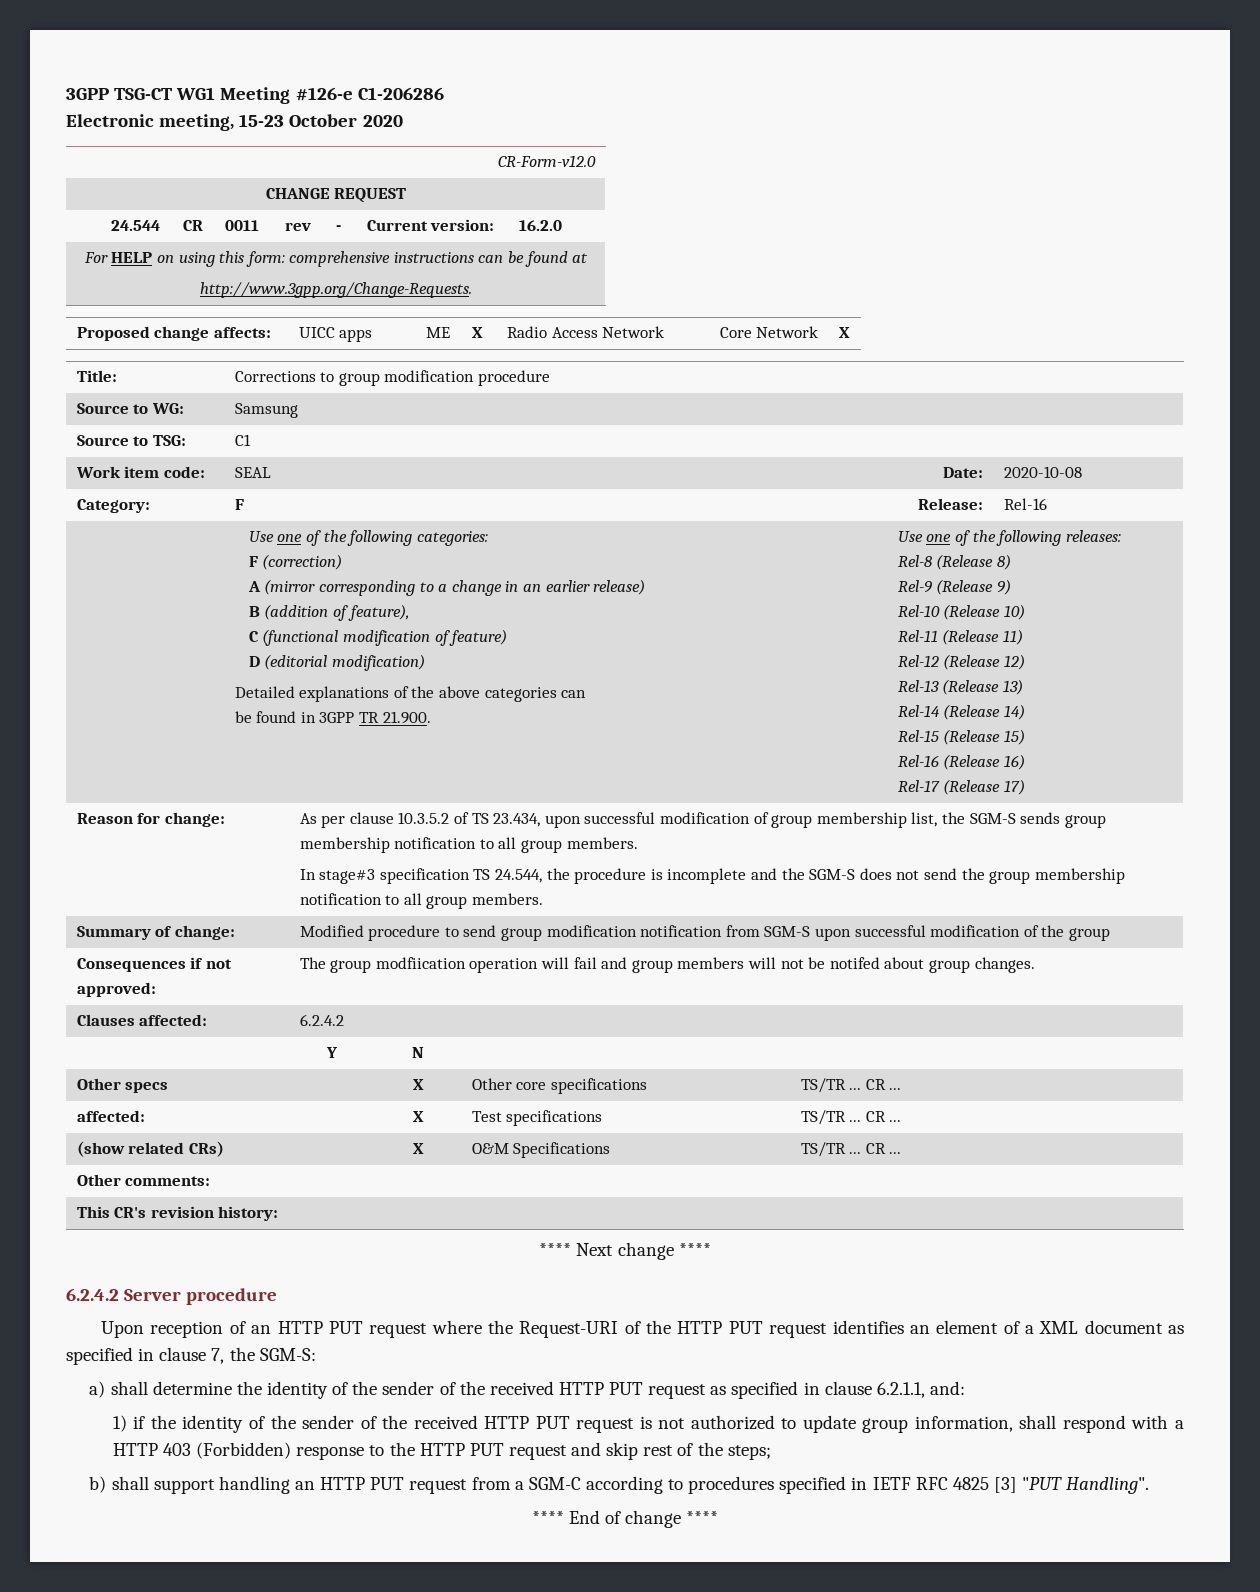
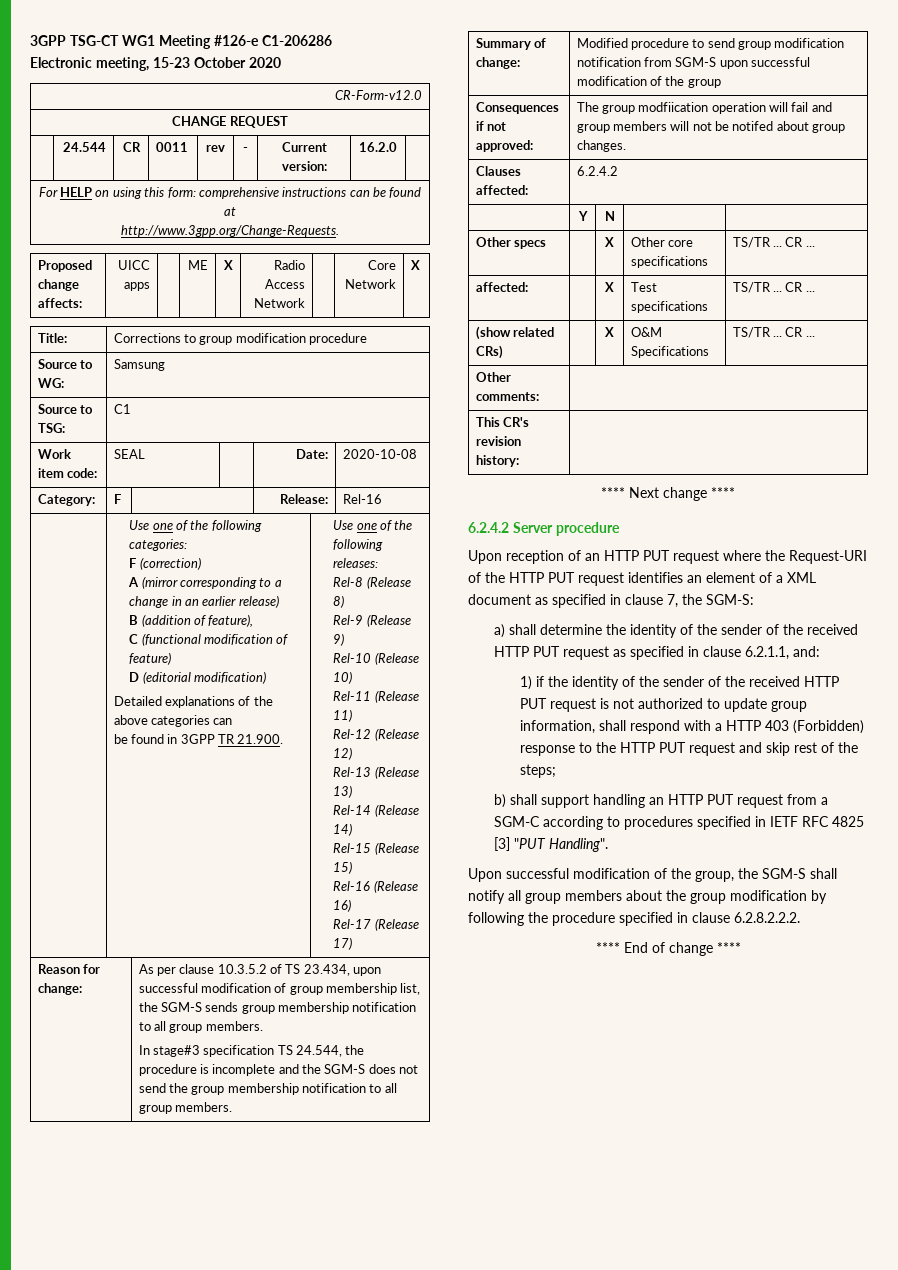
(1150, 1485) none -> [468,868,837,882] [468,890,827,904] [468,912,800,926] // Upon successful modification of the group, the SGM-S shall notify all group members about the group modification by following the procedure specified in clause 6.2.8.2.2.2.

